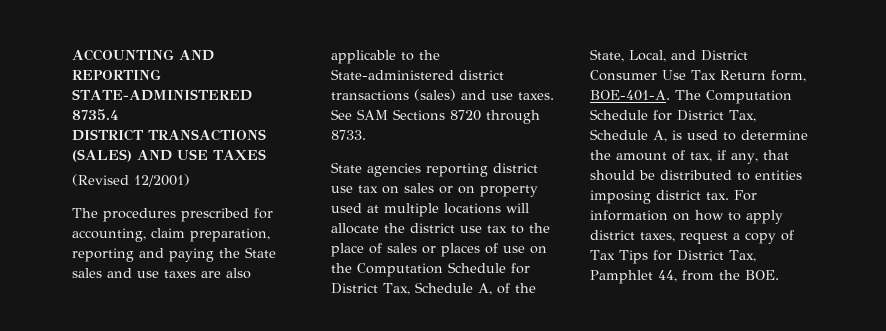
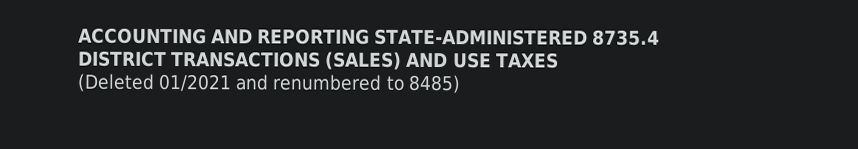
[72,174,190,187] [72,208,273,222] [72,228,270,242] [72,247,276,262] [72,268,251,279] [331,50,440,64] [331,69,504,80] [331,89,554,101] [331,109,540,124] [331,130,366,140] [331,162,538,177] [331,183,538,197] [331,203,529,217] [331,223,550,234] [331,243,547,257] [331,262,530,277] [331,282,536,295] [590,49,748,62] [590,70,806,82] [590,90,792,104] [590,109,756,122] [590,129,808,142] [590,150,789,164] [590,170,802,181] [590,190,757,204] [590,210,783,224] [590,230,794,244] [590,250,756,264] [590,270,779,284] (Revised 12/2001) // The procedures prescribed for accounting, claim preparation, reporting and paying the State sales and use taxes are also applicable to the State-administered district transactions (sales) and use taxes. See SAM Sections 8720 through 8733. // State agencies reporting district use tax on sales or on property used at multiple locations will allocate the district use tax to the place of sales or places of use on the Computation Schedule for District Tax, Schedule A, of the State, Local, and District Consumer Use Tax Return form, BOE-401-A. The Computation Schedule for District Tax, Schedule A, is used to determine the amount of tax, if any, that should be distributed to entities imposing district tax. For information on how to apply district taxes, request a copy of Tax Tips for District Tax, Pamphlet 44, from the BOE. -> [77,73,460,94] (Deleted 01/2021 and renumbered to 8485)

